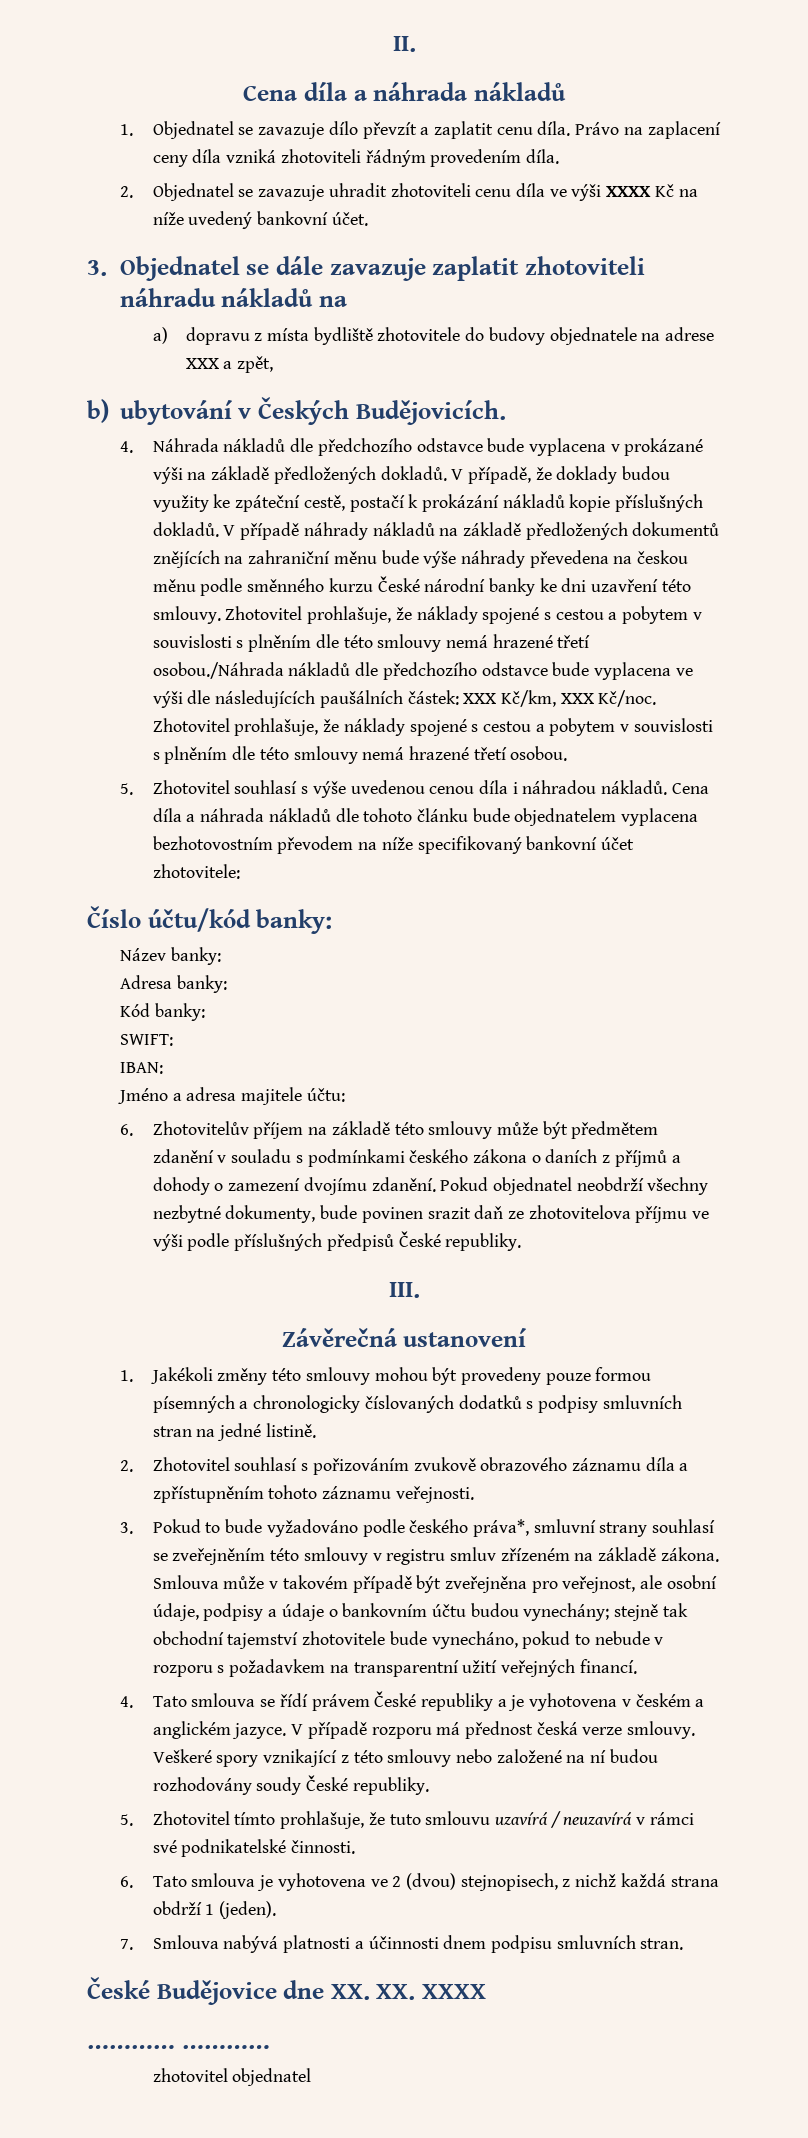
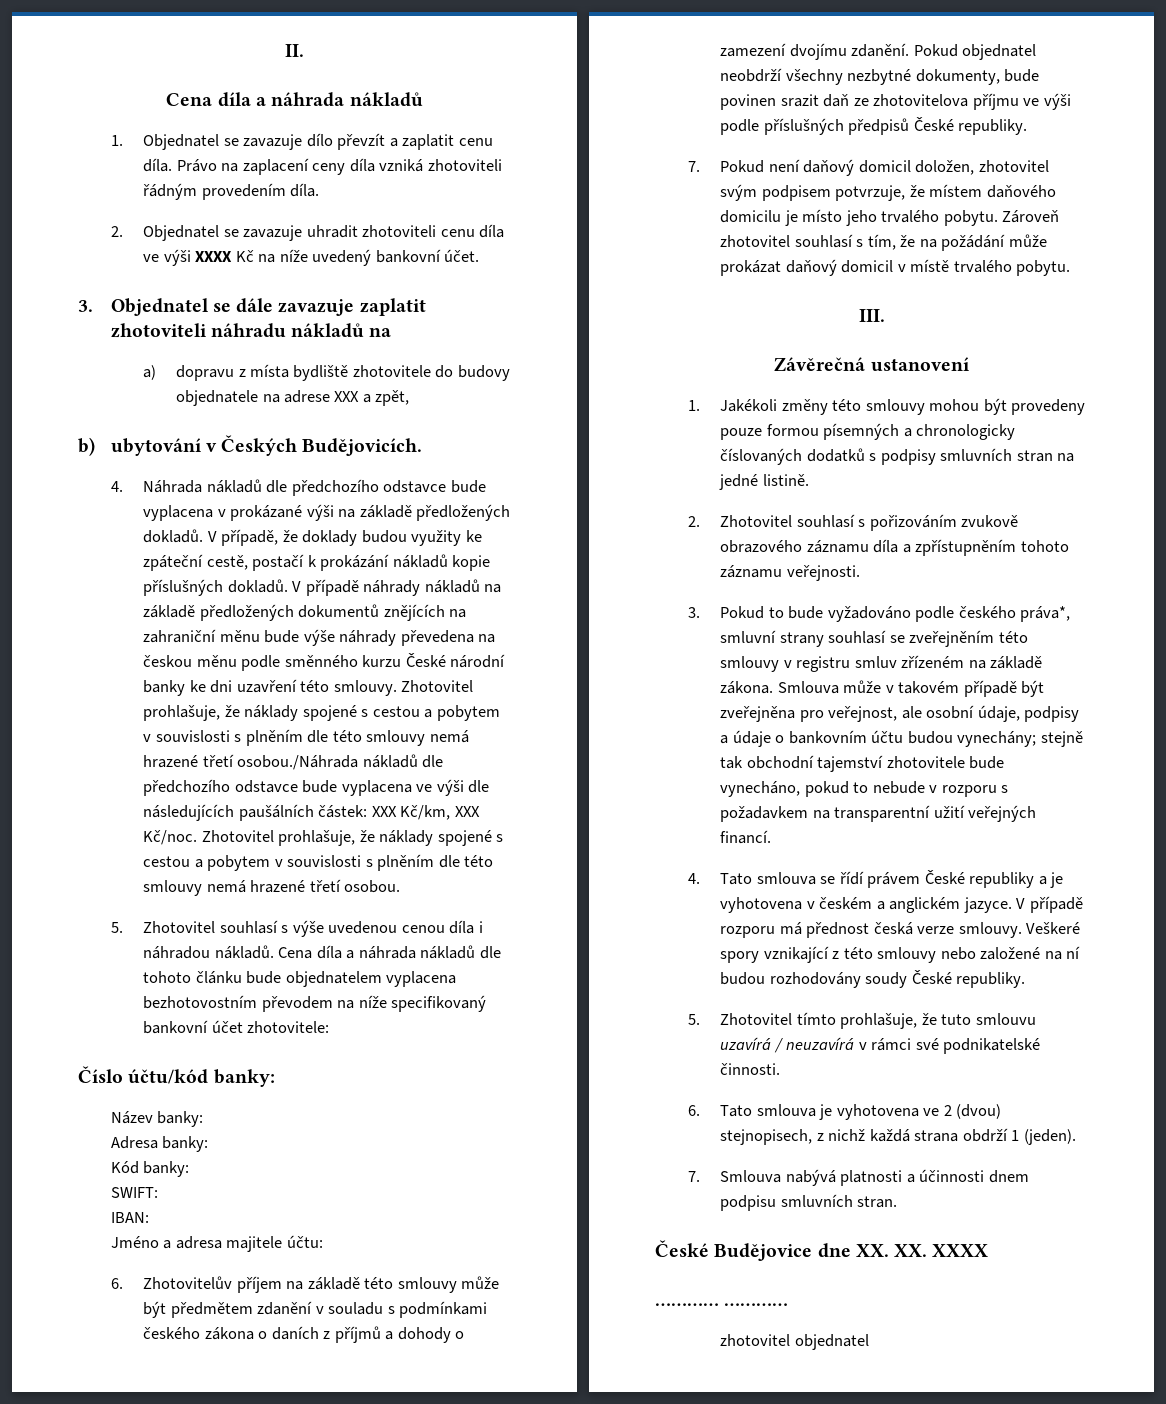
(522, 1242) none -> [687,159,1049,176] [720,184,1056,201] [720,209,1060,226] [720,234,1047,251] [720,259,1071,276] // 7. Pokud není daňový domicil doložen, zhotovitel svým podpisem potvrzuje, že místem daňového domicilu je místo jeho trvalého pobytu. Zároveň zhotovitel souhlasí s tím, že na požádání může prokázat daňový domicil v místě trvalého pobytu.

